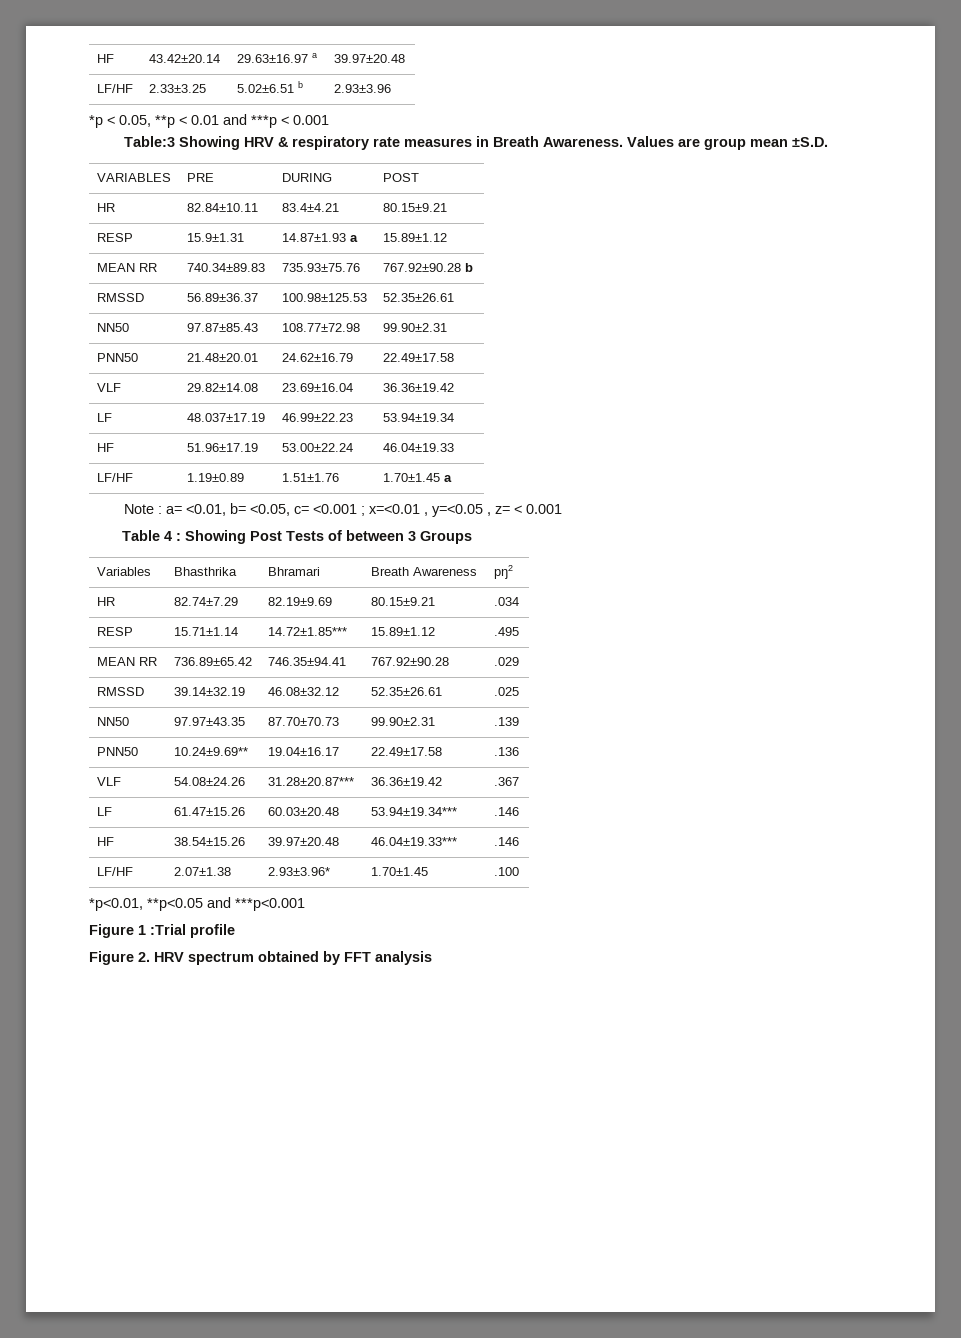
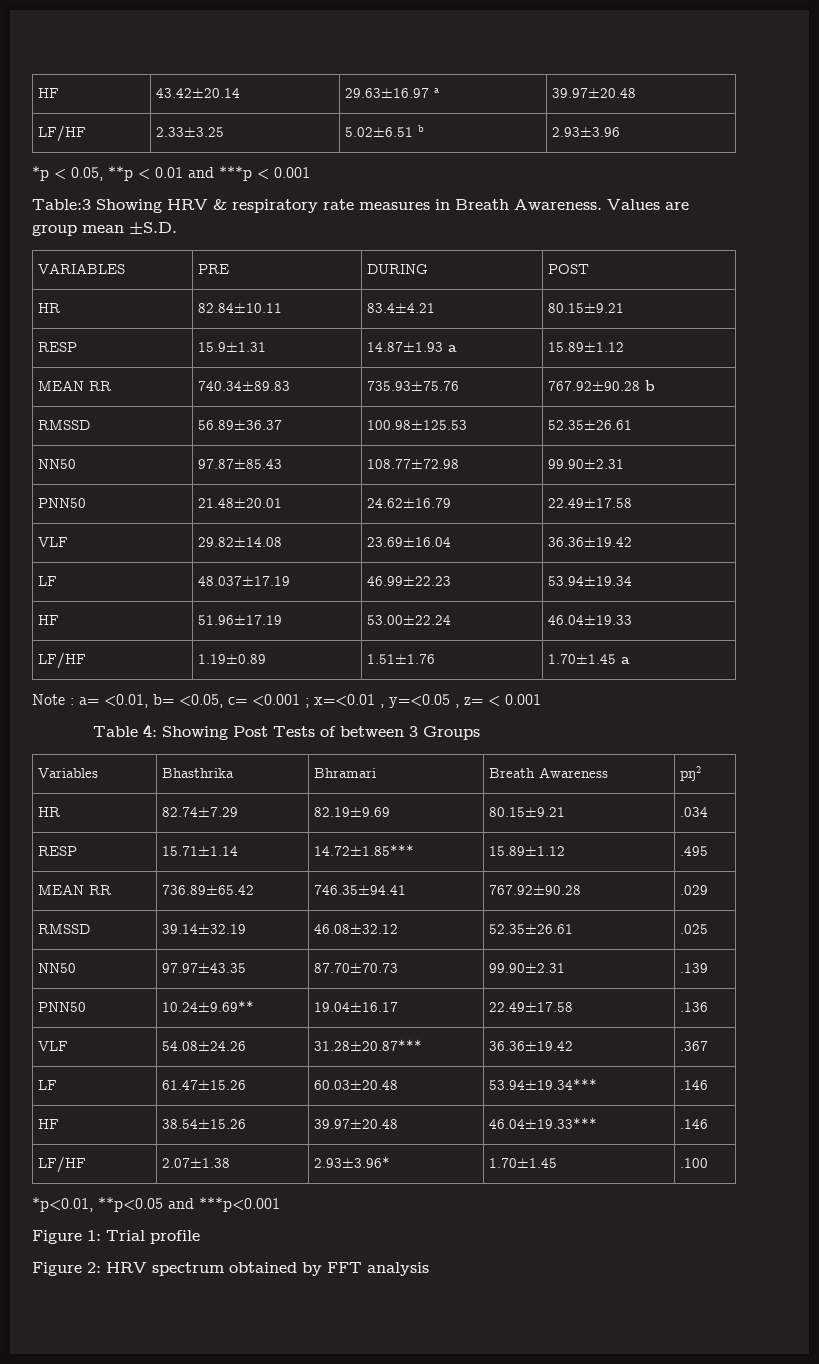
[164,531,182,541] 4 : -> [142,724,157,737] 4:
[138,924,186,935] 1 :Trial -> [87,1230,145,1241] 1: Trial
[138,952,150,962] 2. -> [87,1262,101,1273] 2:

